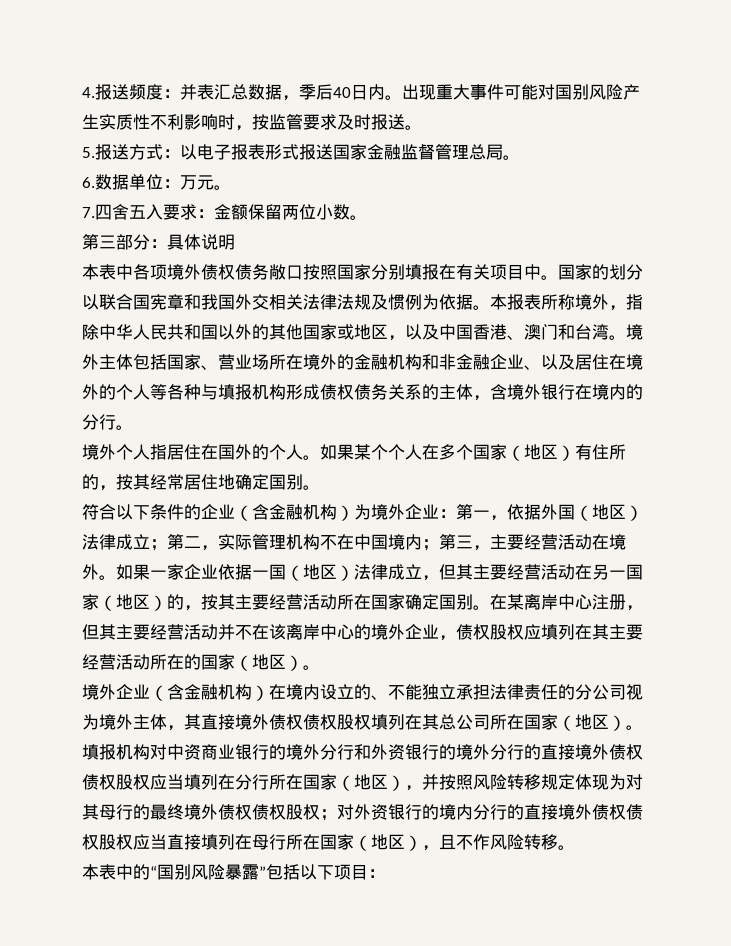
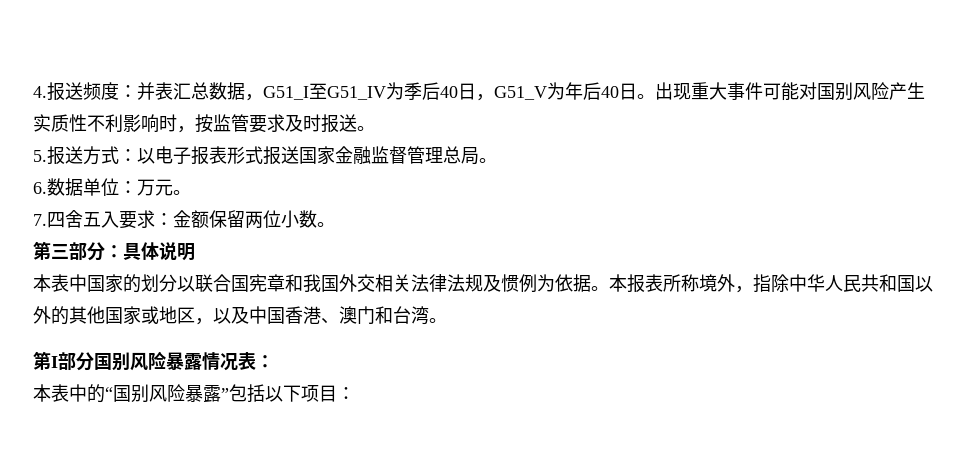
[299,84,385,100] 季后40日内 -> [263,82,637,101] G51_I至G51_IV为季后40日，G51_V为年后40日
[133,264,558,280] 各项境外债权债务敞口按照国家分别填报在有关项目中。 -> (87, 283) none
[626,324,643,340] [82,354,643,370] [82,384,643,401] [82,414,133,430] [82,444,626,461] [82,474,320,491] [82,504,643,521] [82,534,626,551] [82,564,643,581] [82,594,643,611] [82,624,643,641] [82,654,320,671] [82,684,643,701] [82,714,643,731] [82,744,643,760] [82,774,643,791] [82,804,643,821] [82,834,575,851] 境外主体包括国家、营业场所在境外的金融机构和非金融企业、以及居住在境外的个人等各种与填报机构形成债权债务关系的主体，含境外银行在境内的分行。 // 境外个人指居住在国外的个人。如果某个个人在多个国家（地区）有住所的，按其经常居住地确定国别。 // 符合以下条件的企业（含金融机构）为境外企业：第一，依据外国（地区）法律成立；第二，实际管理机构不在中国境内；第三，主要经营活动在境外。如果一家企业依据一国（地区）法律成立，但其主要经营活动在另一国家（地区）的，按其主要经营活动所在国家确定国别。在某离岸中心注册，但其主要经营活动并不在该离岸中心的境外企业，债权股权应填列在其主要经营活动所在的国家（地区）。 // 境外企业（含金融机构）在境内设立的、不能独立承担法律责任的分公司视为境外主体，其直接境外债权债权股权填列在其总公司所在国家（地区）。填报机构对中资商业银行的境外分行和外资银行的境外分行的直接境外债权债权股权应当填列在分行所在国家（地区），并按照风险转移规定体现为对其母行的最终境外债权债权股权；对外资银行的境内分行的直接境外债权债权股权应当直接填列在母行所在国家（地区），且不作风险转移。 -> [33,351,274,371] // 第I部分国别风险暴露情况表：

